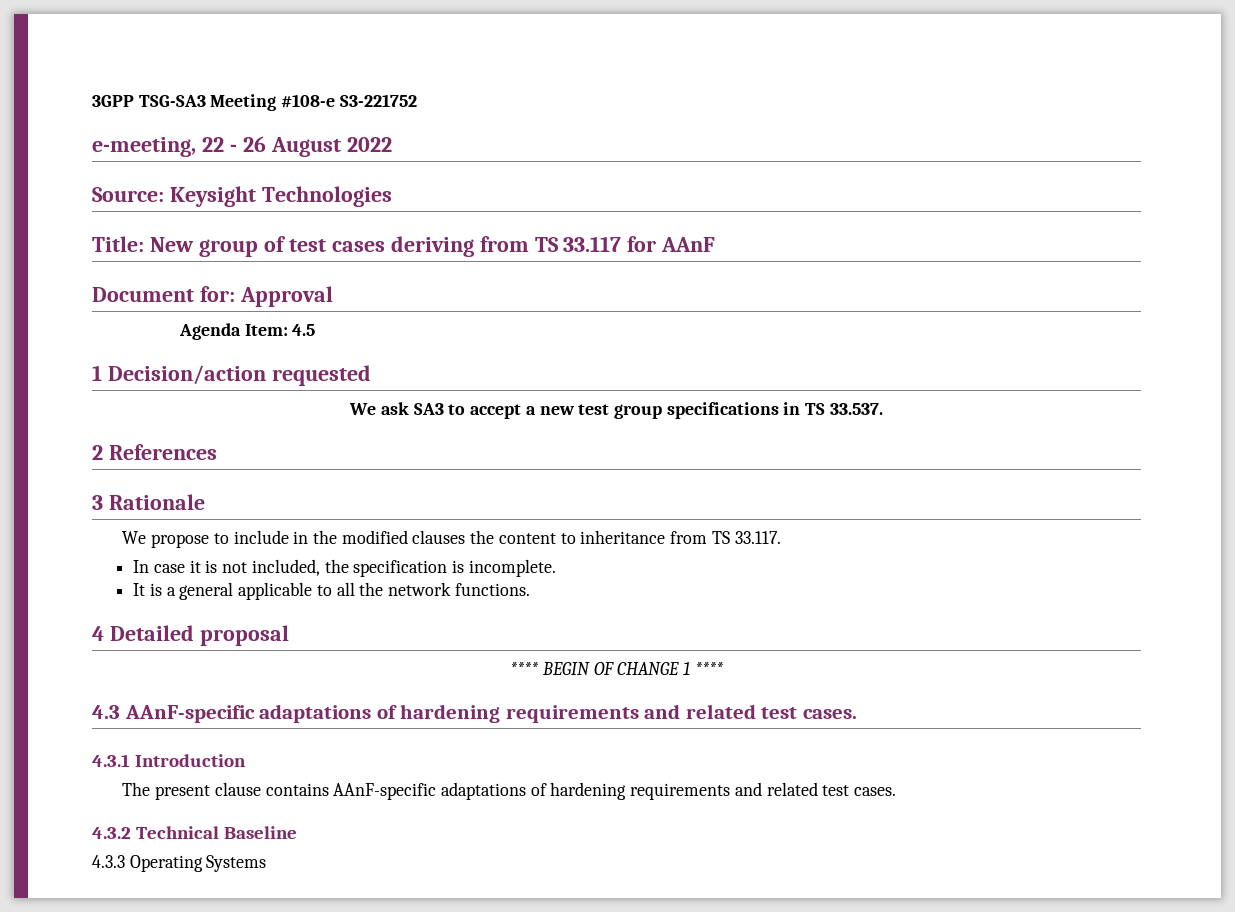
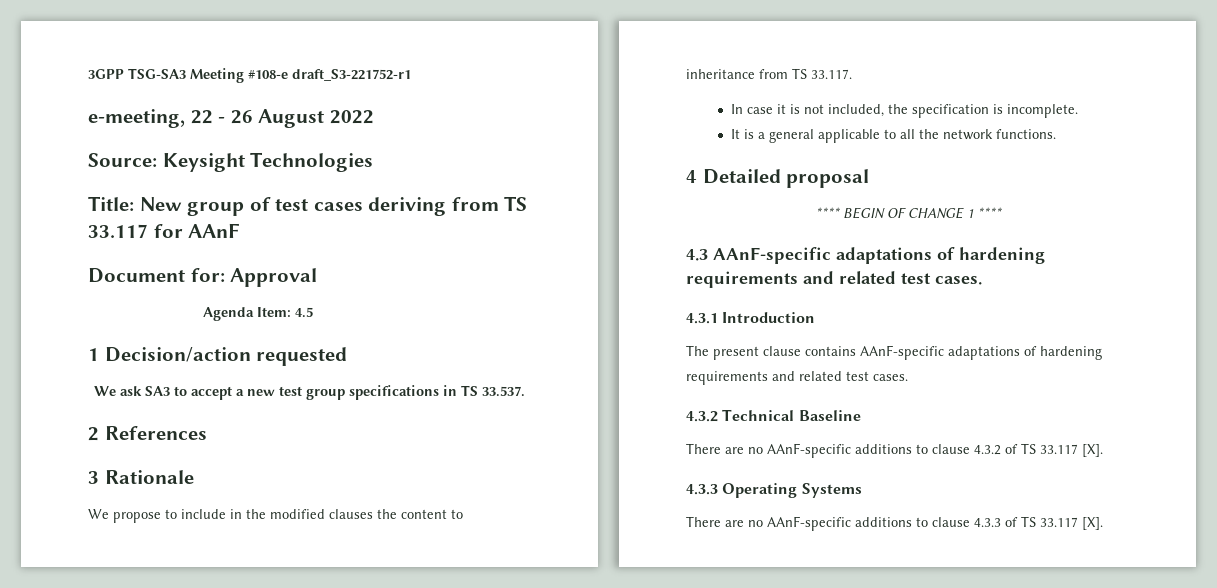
[339,94,417,107] S3-221752 -> [292,69,411,81] draft_S3-221752-r1
[92,855,267,872] 4.3.3 Operating Systems -> [686,443,1103,458] [686,483,862,498] [686,516,1103,531] There are no AAnF-specific additions to clause 4.3.2 of TS 33.117 [X]. // 4.3.3 Operating Systems // There are no AAnF-specific additions to clause 4.3.3 of TS 33.117 [X].

